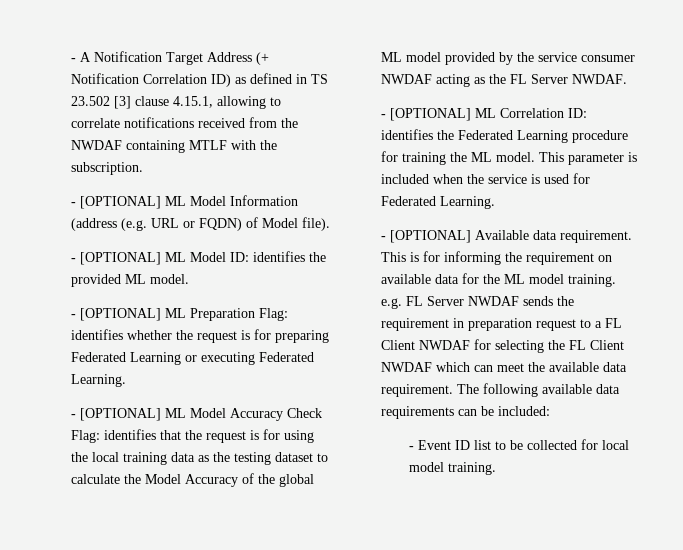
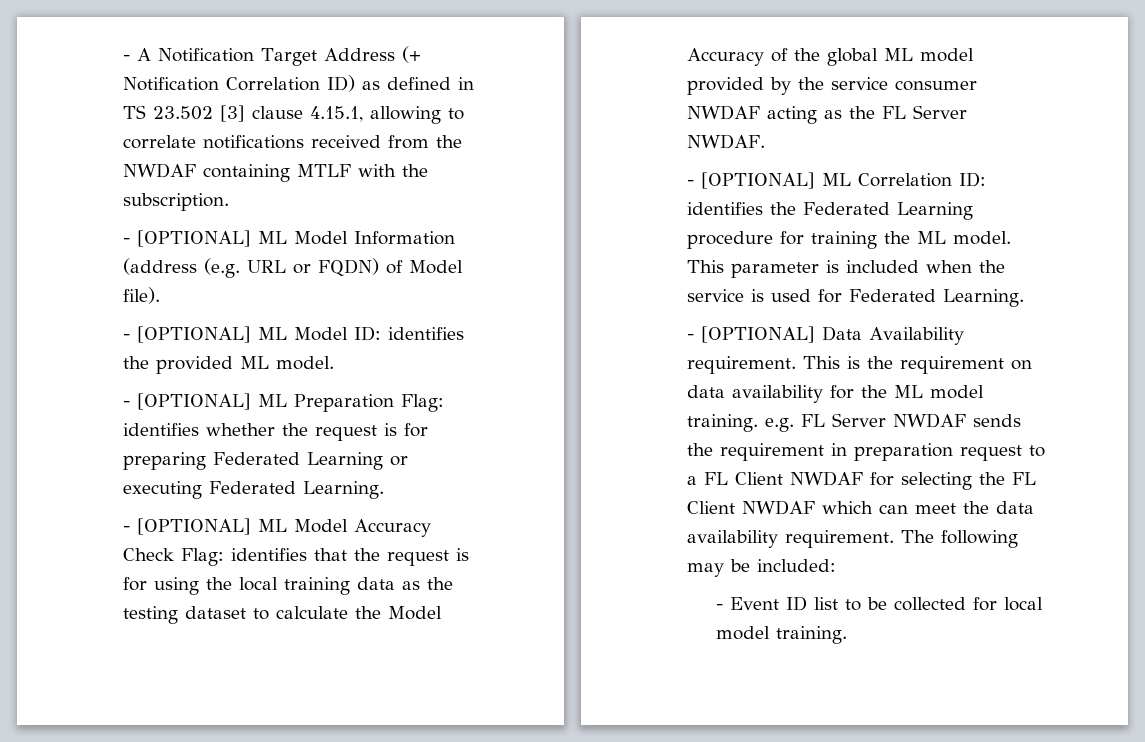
[474,230,557,240] Available data -> [822,326,965,345] Data Availability
[422,251,501,265] for informing -> (861, 362) none
[380,274,459,284] available data -> [687,385,824,403] data availability
[548,362,627,372] available data -> [996,501,1035,514] [687,530,779,548] data availability
[541,384,620,394] [380,406,477,419] available data requirements can -> [687,563,725,577] may

